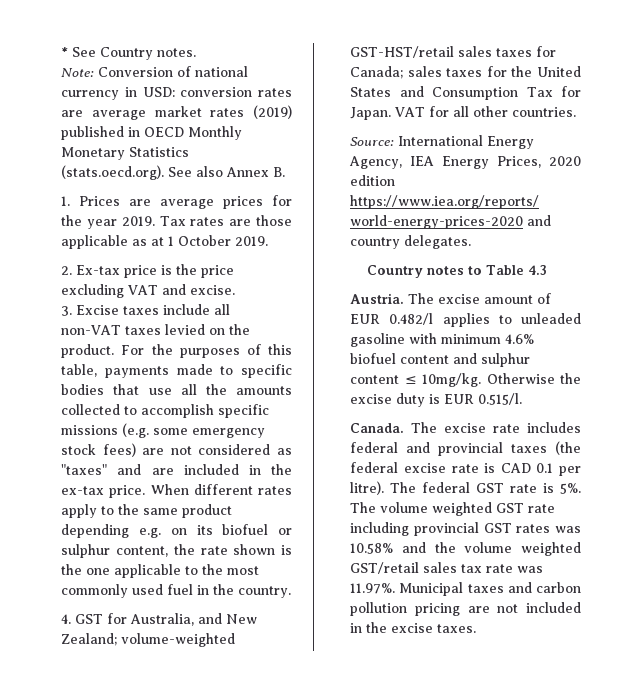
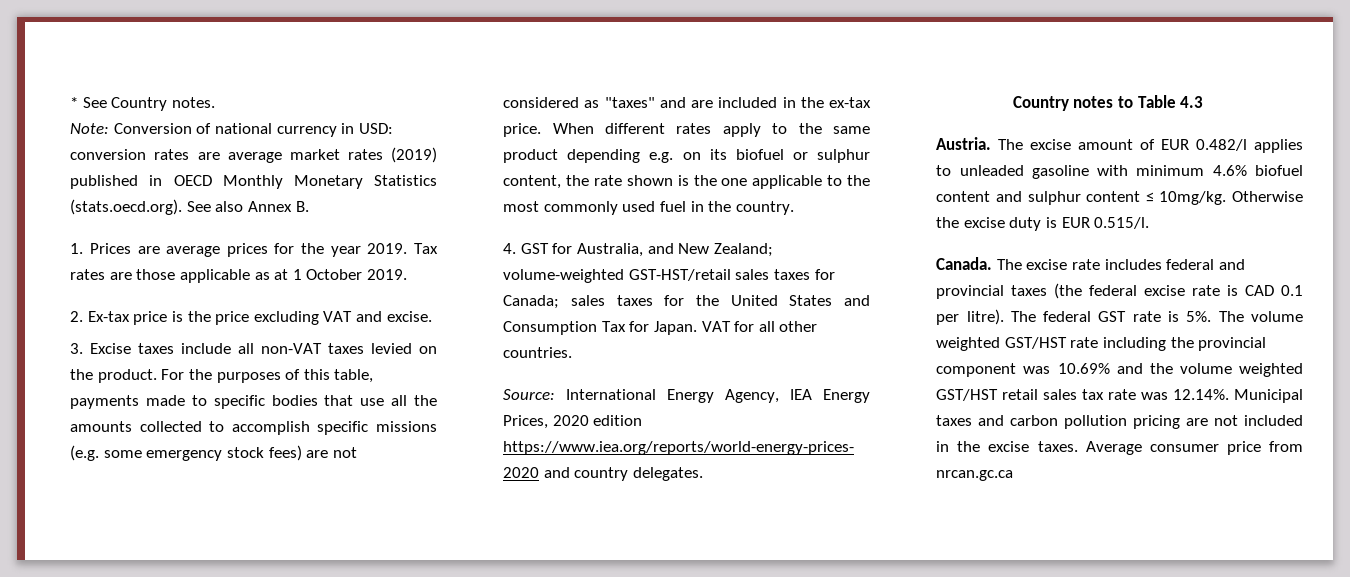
[496,503,525,513] GST -> [1004,337,1067,349] GST/HST
[413,522,581,536] [350,543,394,554] provincial GST rates was 10.58% -> [1170,337,1267,351] [936,363,1110,377] the provincial component was 10.69%
[350,562,420,574] GST/retail -> [936,389,1039,401] GST/HST retail
[350,583,396,594] 11.97%. -> [1173,389,1230,400] 12.14%.
(477, 628) none -> [1085,441,1303,455] [936,470,1014,481] Average consumer price from nrcan.gc.ca

